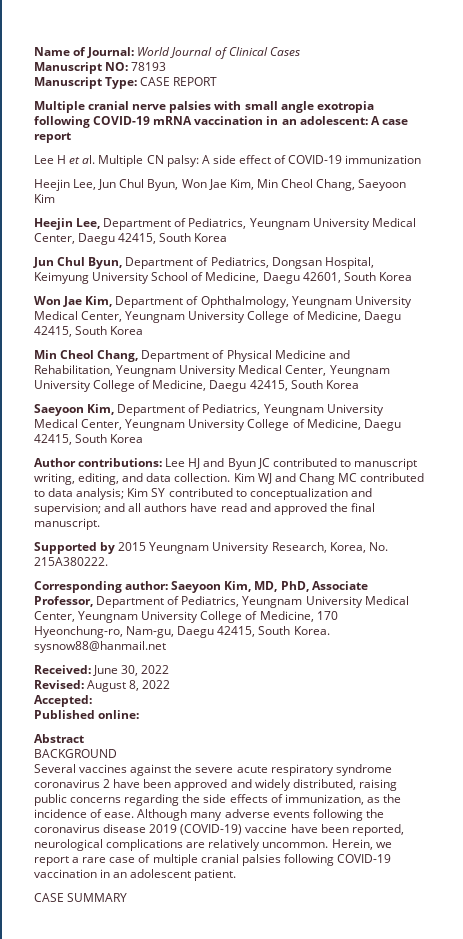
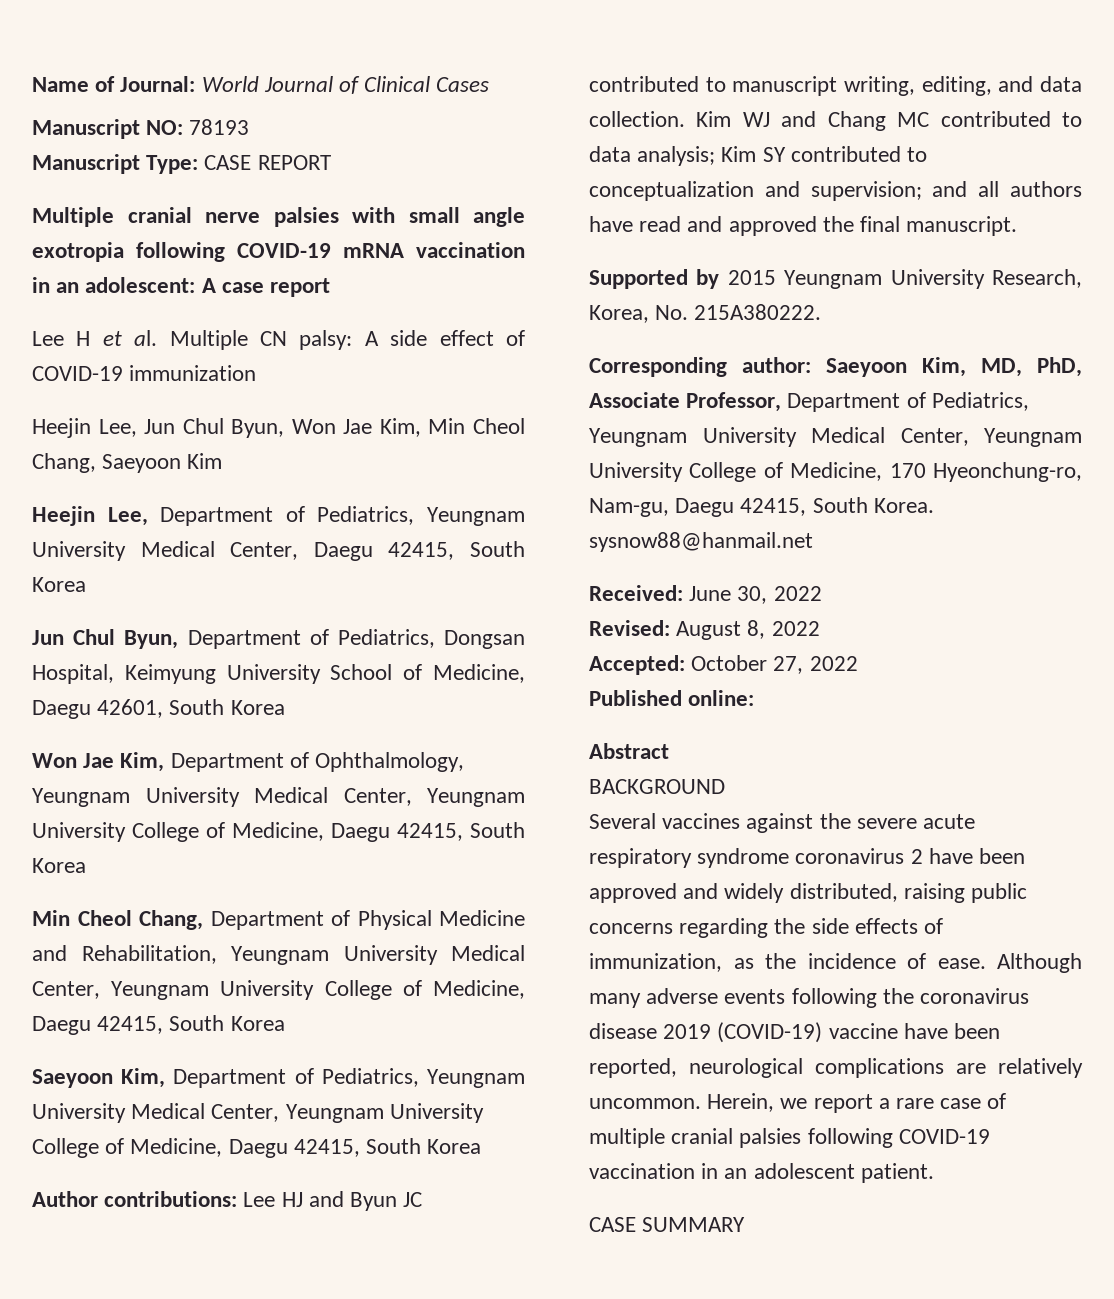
(92, 701) none -> [691,655,858,674] October 27, 2022

